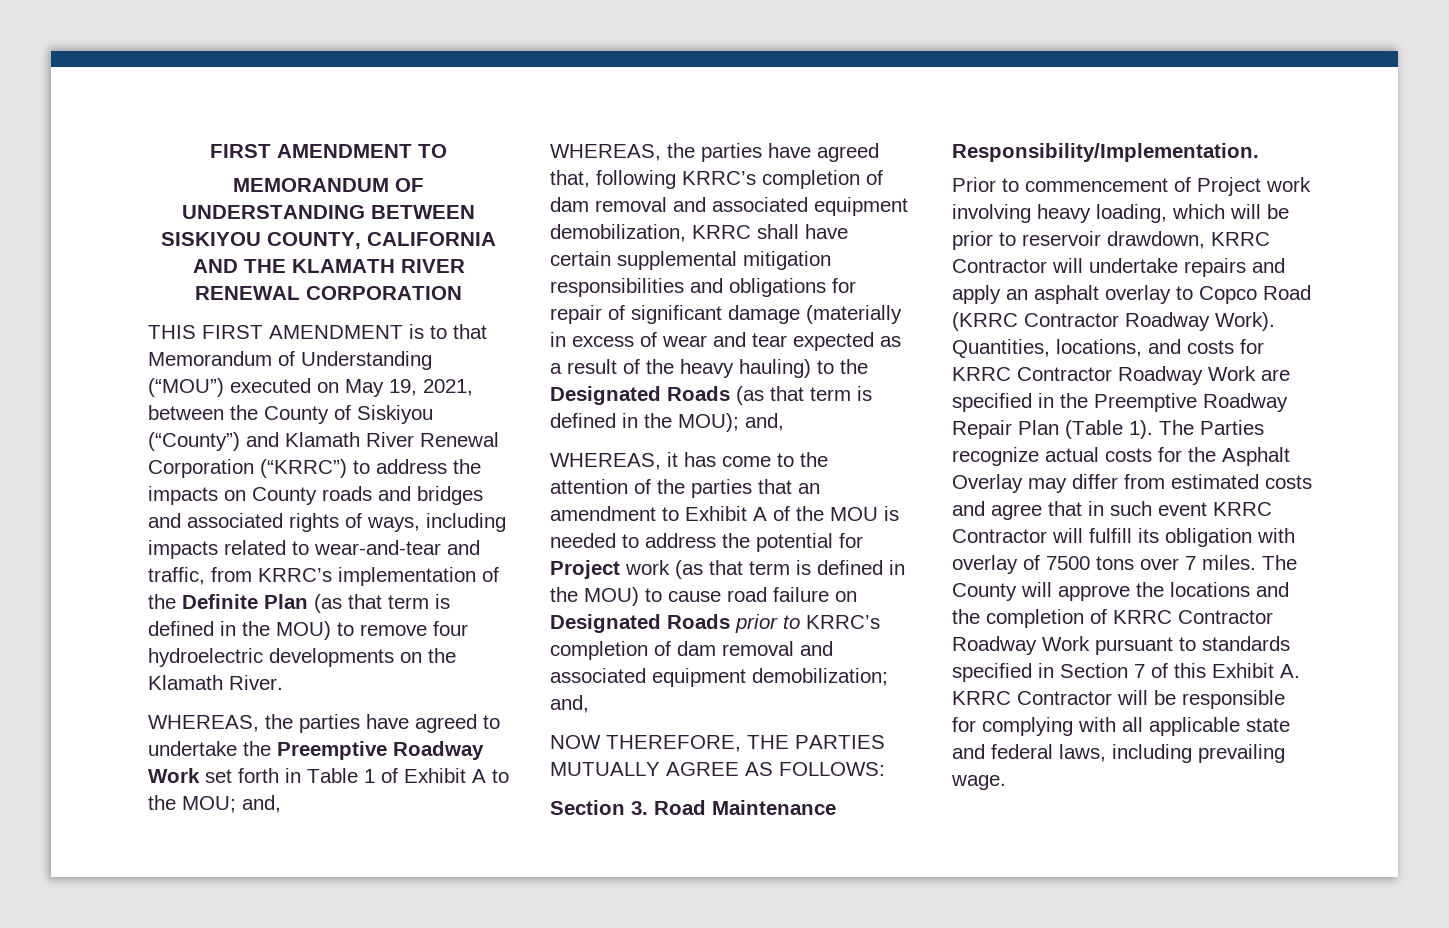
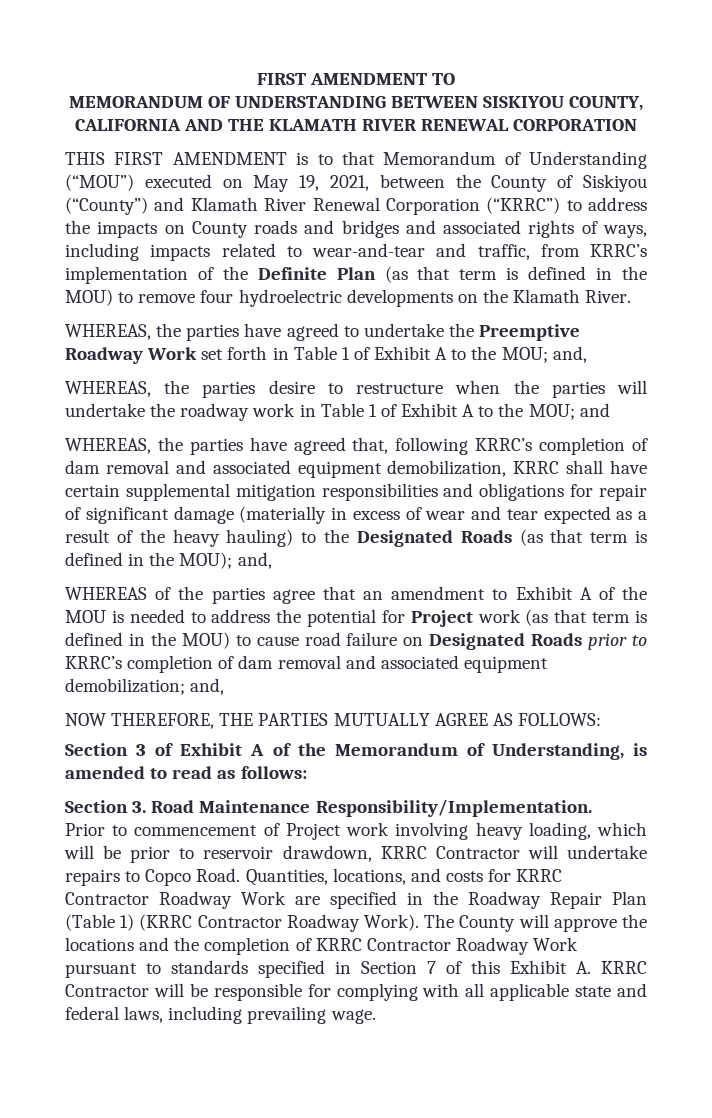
(281, 804) none -> [65,380,647,398] [65,403,610,421] // WHEREAS, the parties desire to restructure when the parties will undertake the roadway work in Table 1 of Exhibit A to the MOU; and
[550,452,828,470] [550,479,628,494] WHEREAS, it has come to the attention -> [65,587,147,600] WHEREAS
(752, 488) none -> [272,589,315,604] agree
(885, 769) none -> [65,743,648,760] [65,766,307,779] // Section 3 of Exhibit A of the Memorandum of Understanding, is amended to read as follows:
[1252,258,1285,273] [952,285,1311,304] [952,312,1275,331] and apply an asphalt overlay to Copco Road (KRRC Contractor Roadway Work). -> [125,868,241,886] to Copco Road.
[1094,393,1197,412] Preemptive -> (458, 898) none
[1129,420,1264,439] [952,447,1290,466] [952,474,1312,493] [952,501,1272,520] [952,528,1295,547] [952,555,1256,574] 1). The Parties recognize actual costs for the Asphalt Overlay may differ from estimated costs and agree that in such event KRRC Contractor will fulfill its obligation with overlay of 7500 tons over 7 miles. -> [120,914,420,932] 1) (KRRC Contractor Roadway Work).

